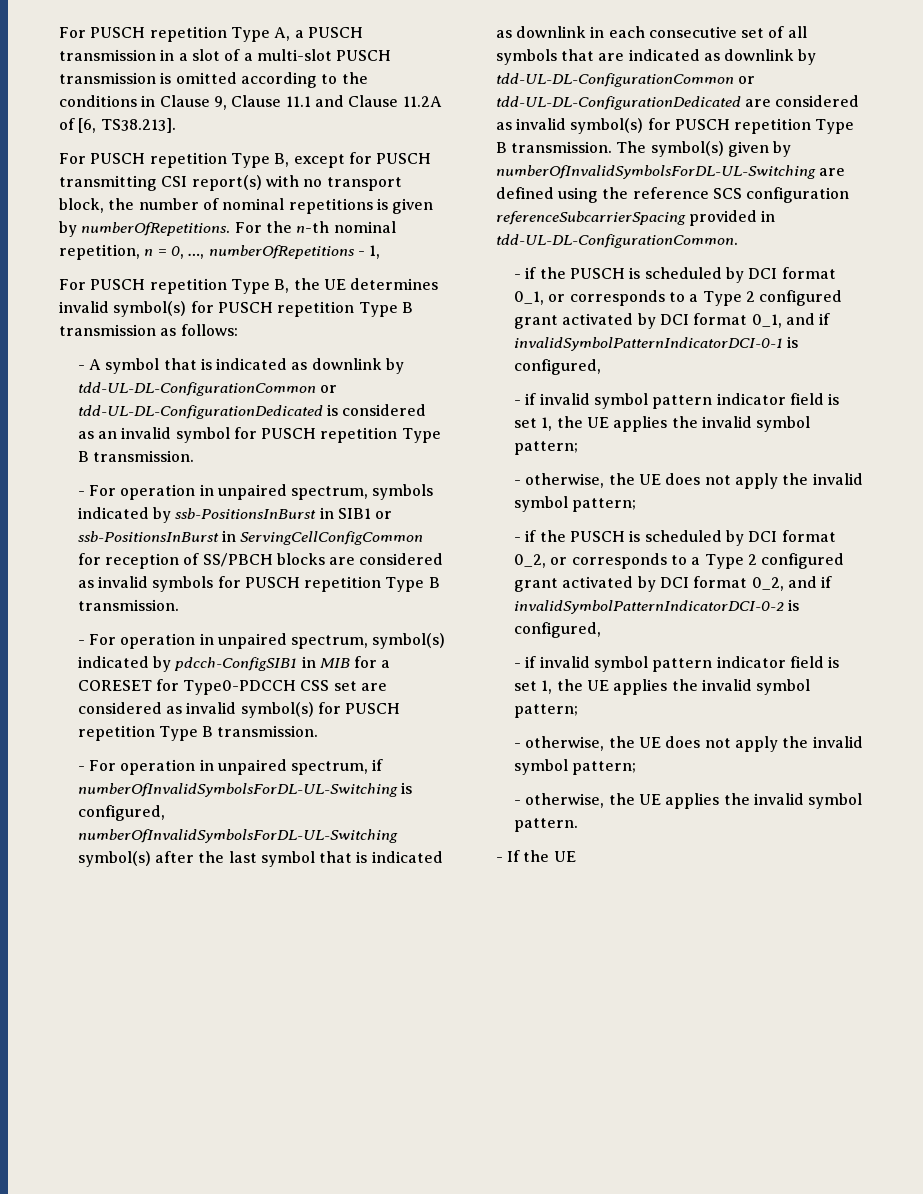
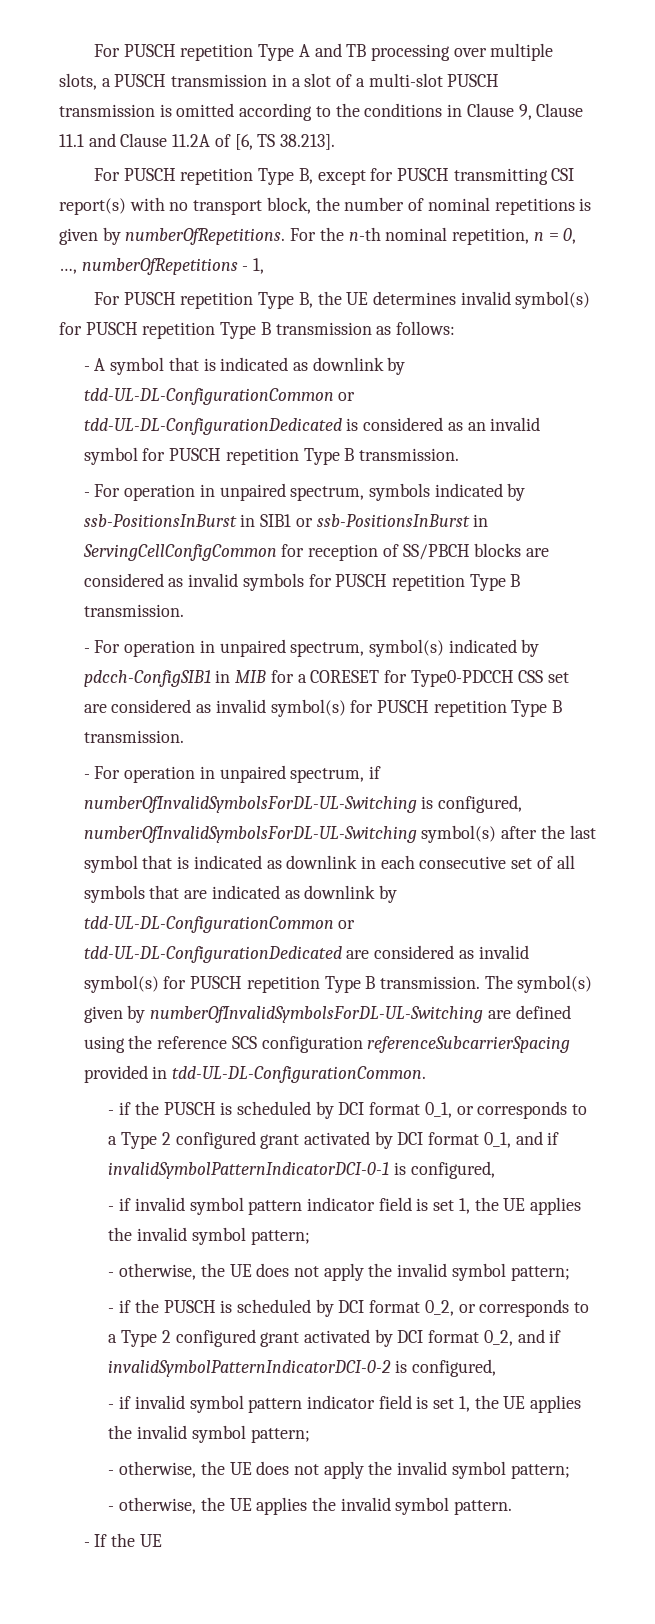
[59,26,291,42] For PUSCH repetition Type A, -> [93,43,554,61] [59,73,97,90] For PUSCH repetition Type A and TB processing over multiple slots,
[100,118,176,133] TS38.213]. -> [257,134,336,150] TS 38.213].

